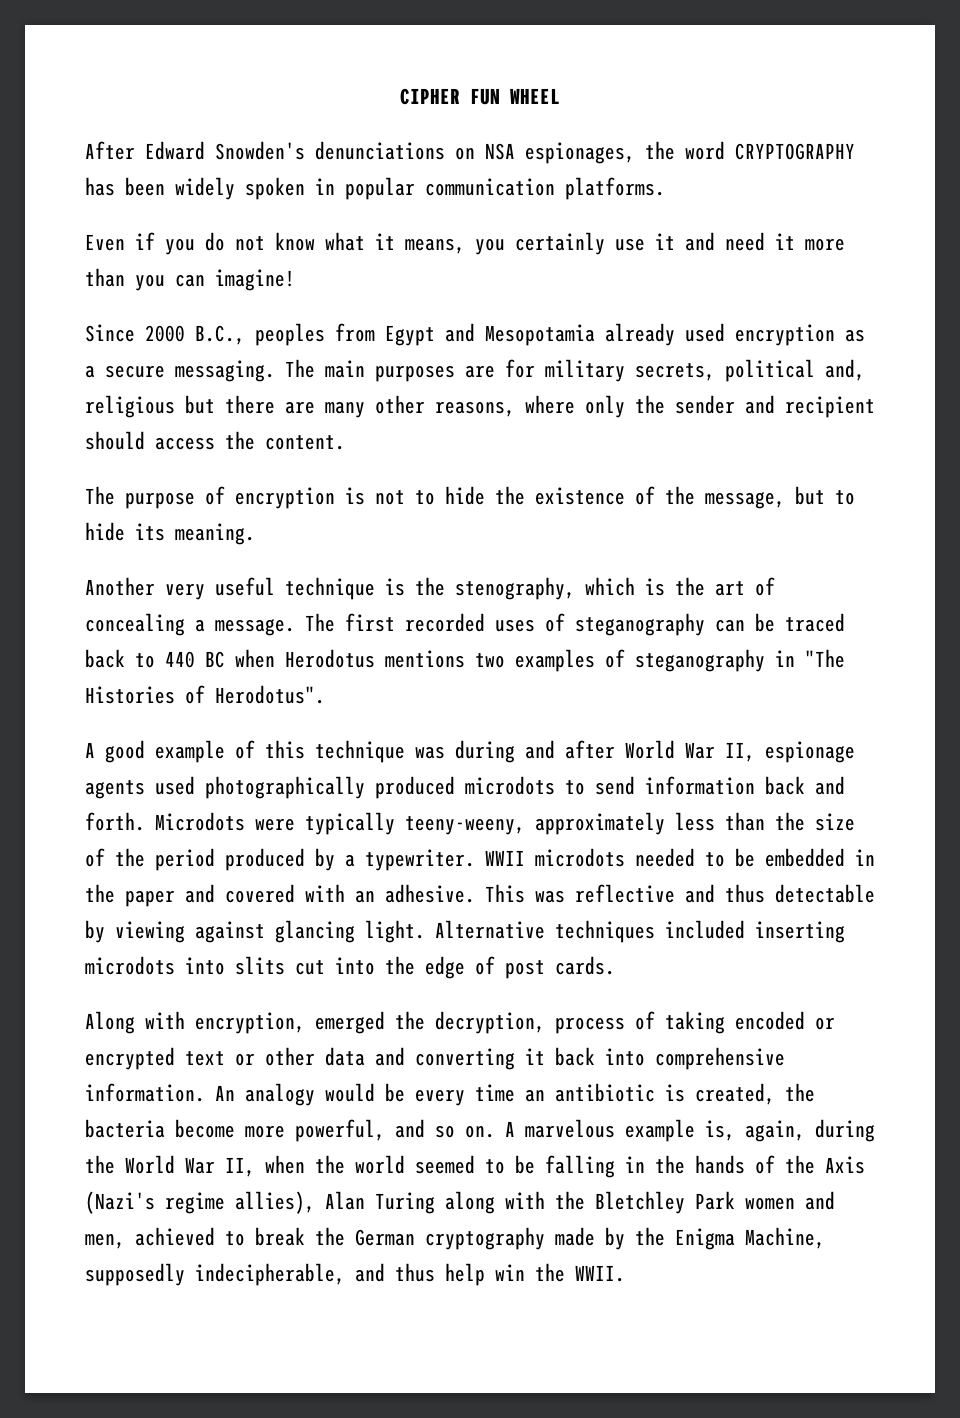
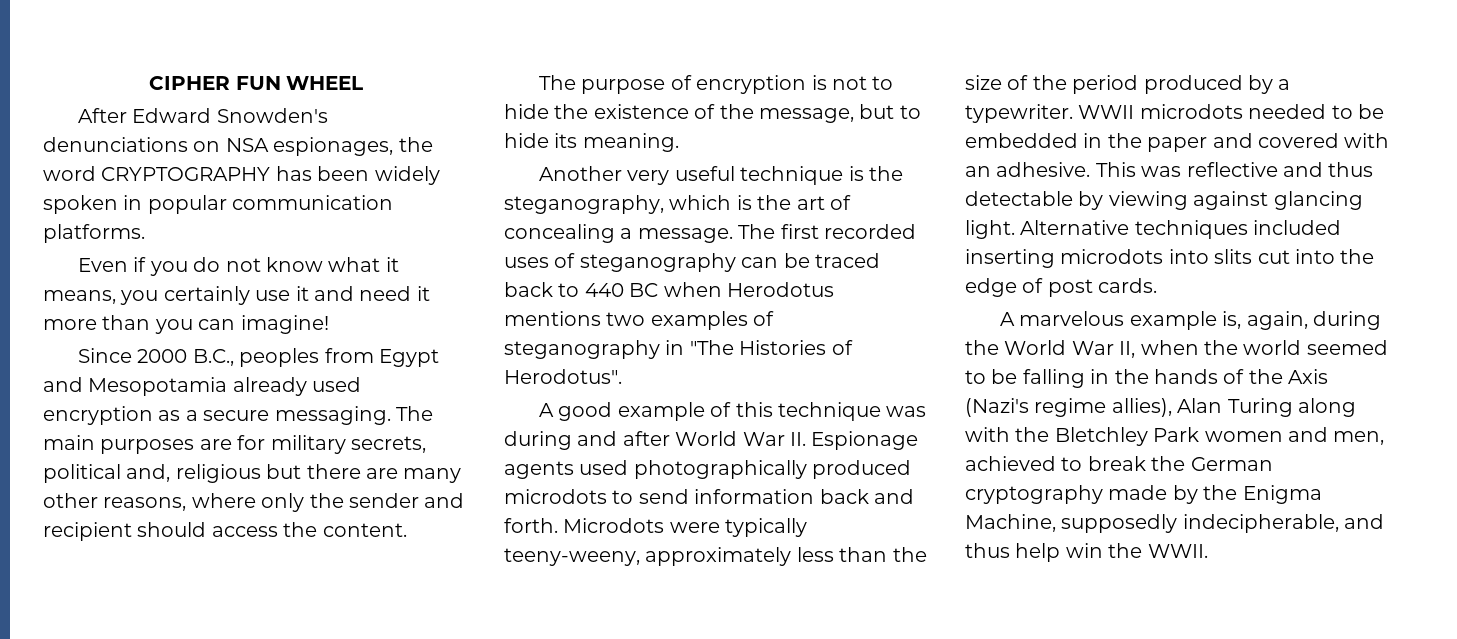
[455,577,575,600] stenography, -> [504,195,664,214] steganography,
[725,741,855,763] II, espionage -> [790,431,919,450] II. Espionage
[85,1011,835,1034] [85,1047,785,1070] [85,1083,815,1106] [85,1119,495,1142] Along with encryption, emerged the decryption, process of taking encoded or encrypted text or other data and converting it back into comprehensive information. An analogy would be every time an antibiotic is created, the bacteria become more powerful, and so on. -> (1158, 285) none

